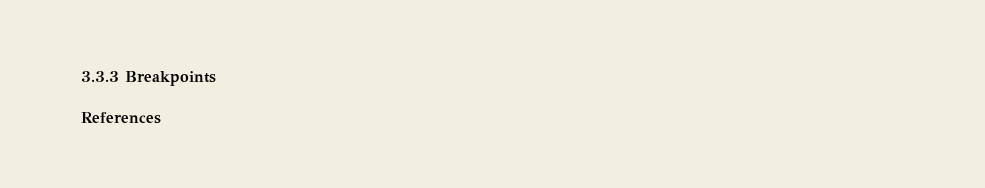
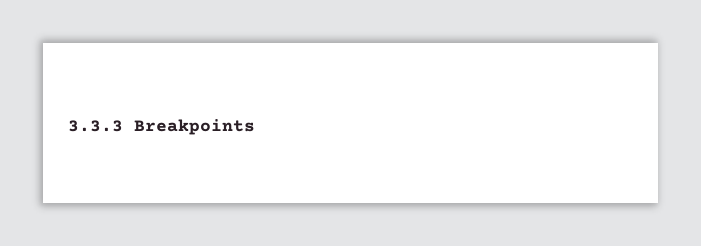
[81,112,161,124] // References -> (255, 127) none

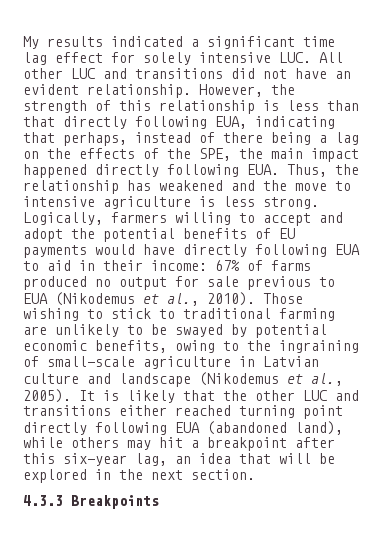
[68,120,123,132] 3.3.3 -> [23,36,335,49] [23,52,343,65] [23,68,351,79] [23,84,295,98] [23,100,359,114] [23,116,335,129] [23,132,359,146] [23,148,359,162] [23,164,359,178] [23,180,351,194] [23,196,319,209] [23,212,343,226] [23,228,295,242] [23,244,360,258] [23,260,311,271] [23,276,335,290] [23,292,303,306] [23,308,335,321] [23,324,327,338] [23,340,359,353] [23,356,319,369] [23,372,343,387] [23,389,359,403] [23,405,343,419] [23,421,343,435] [23,437,335,451] [23,453,335,466] [23,469,255,483] [23,495,63,506] My results indicated a significant time lag effect for solely intensive LUC. All other LUC and transitions did not have an evident relationship. However, the strength of this relationship is less than that directly following EUA, indicating that perhaps, instead of there being a lag on the effects of the SPE, the main impact happened directly following EUA. Thus, the relationship has weakened and the move to intensive agriculture is less strong. Logically, farmers willing to accept and adopt the potential benefits of EU payments would have directly following EUA to aid in their income: 67% of farms produced no output for sale previous to EUA (Nikodemus et al., 2010). Those wishing to stick to traditional farming are unlikely to be swayed by potential economic benefits, owing to the ingraining of small-scale agriculture in Latvian culture and landscape (Nikodemus et al., 2005). It is likely that the other LUC and transitions either reached turning point directly following EUA (abandoned land), while others may hit a breakpoint after this six-year lag, an idea that will be explored in the next section. // 4.3.3

